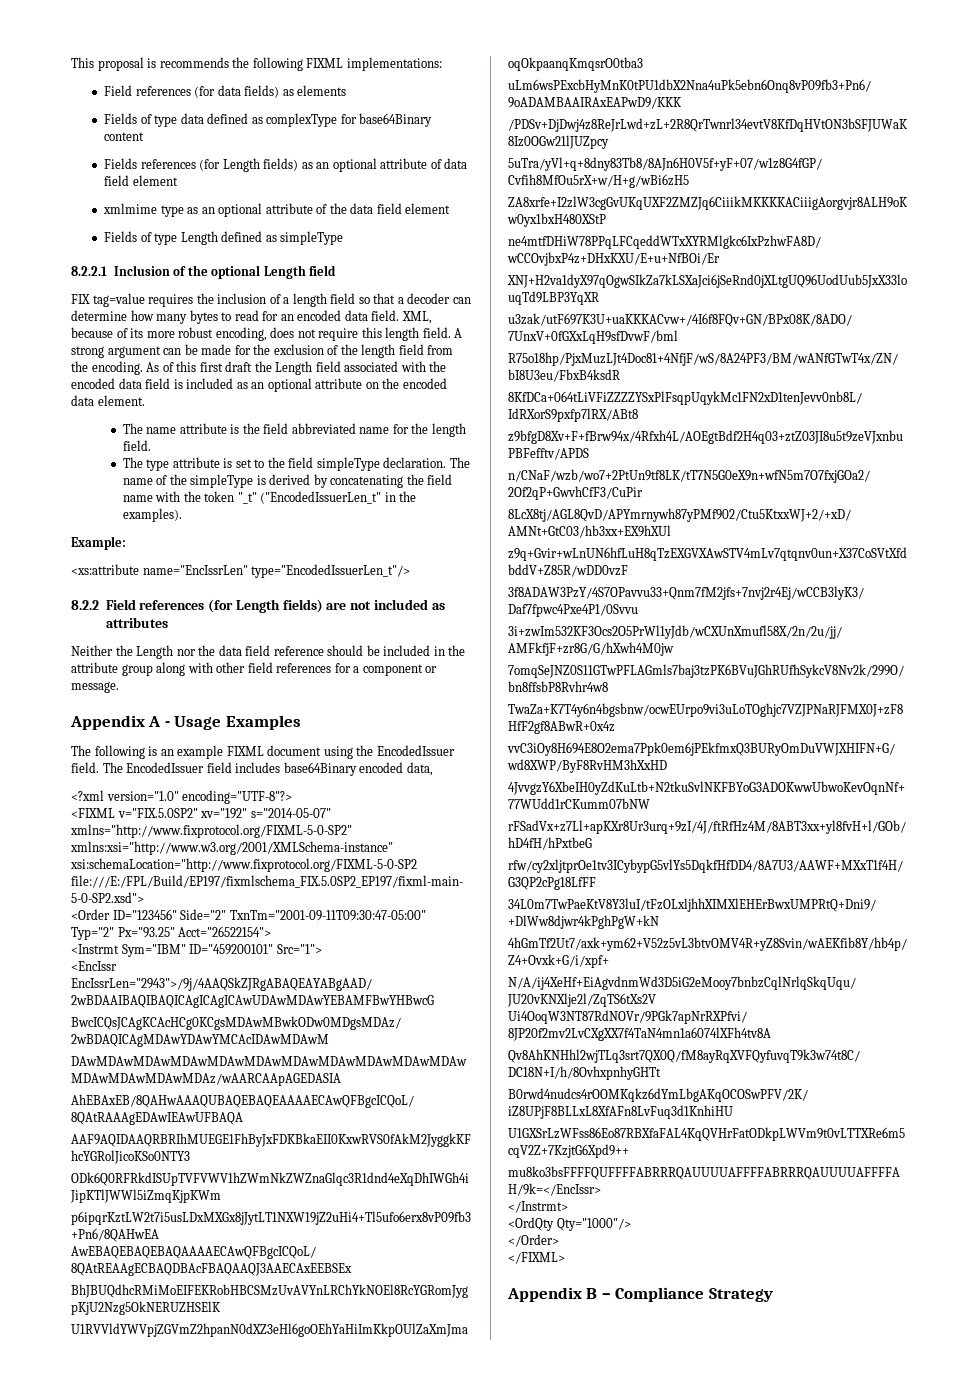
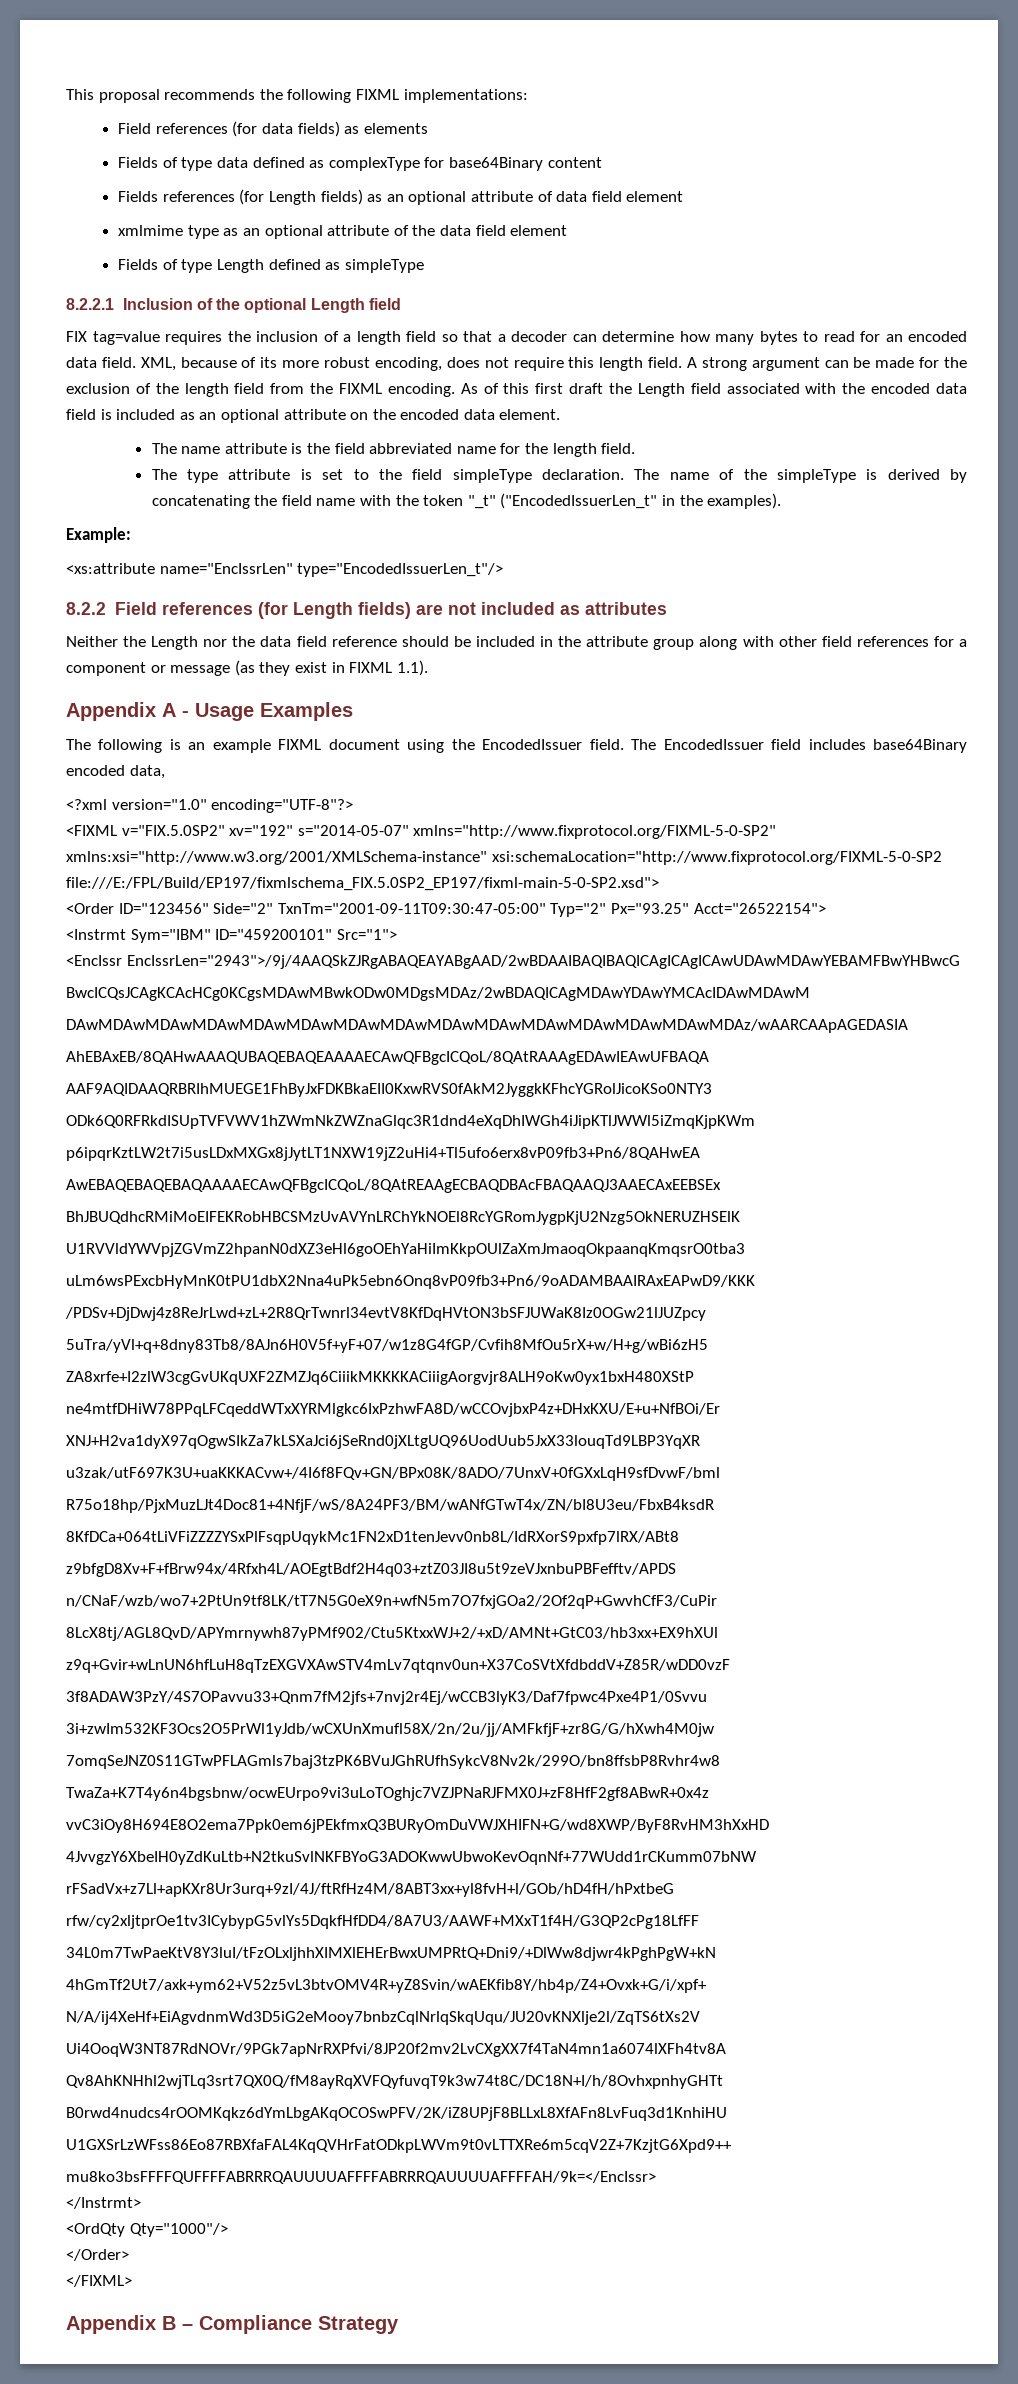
[147,58,157,68] is -> (160, 96) none
(88, 366) none -> [338,383,382,394] FIXML
[71,681,119,693] message. -> [170,660,428,676] message (as they exist in FIXML 1.1).

